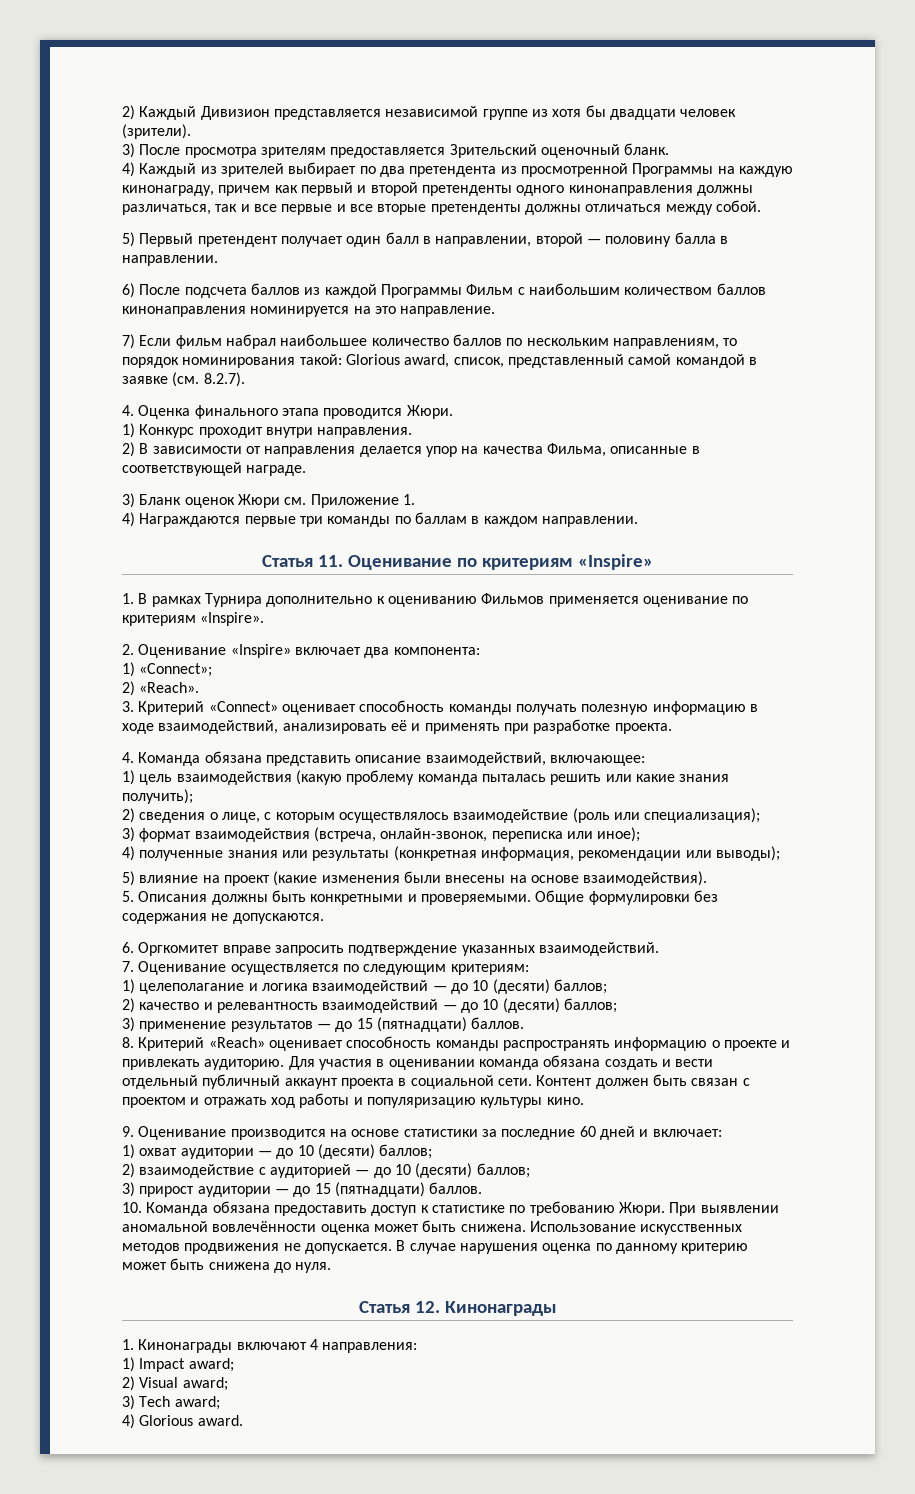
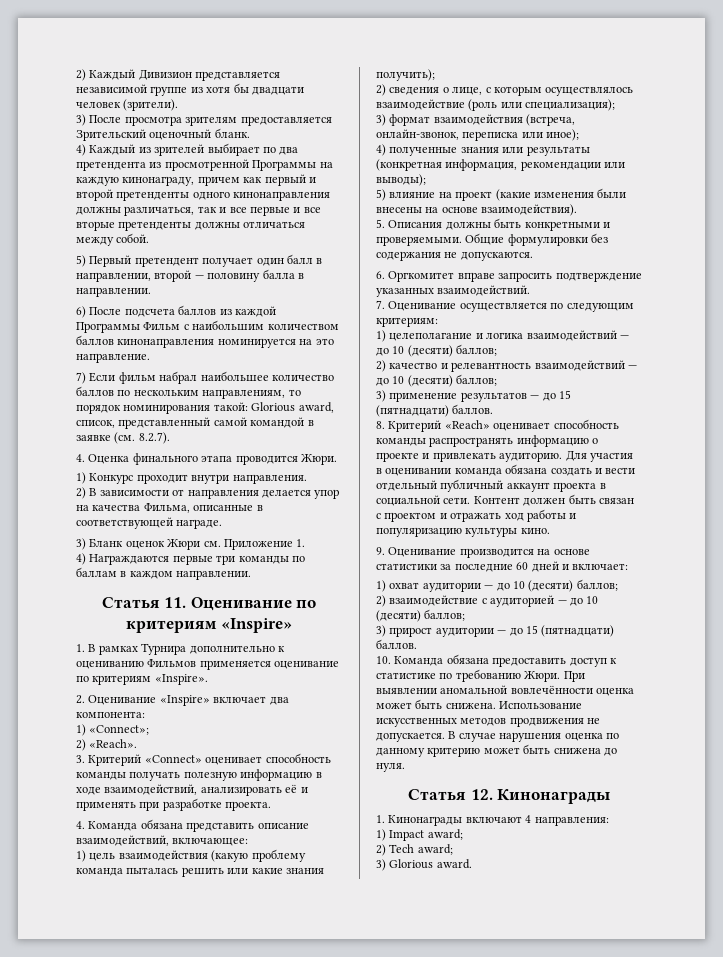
[139,1377,179,1388] Visual -> [389,844,415,853] Tech
[139,1396,220,1410] [122,1414,135,1429] Tech award; // 4) -> (386, 865) none

